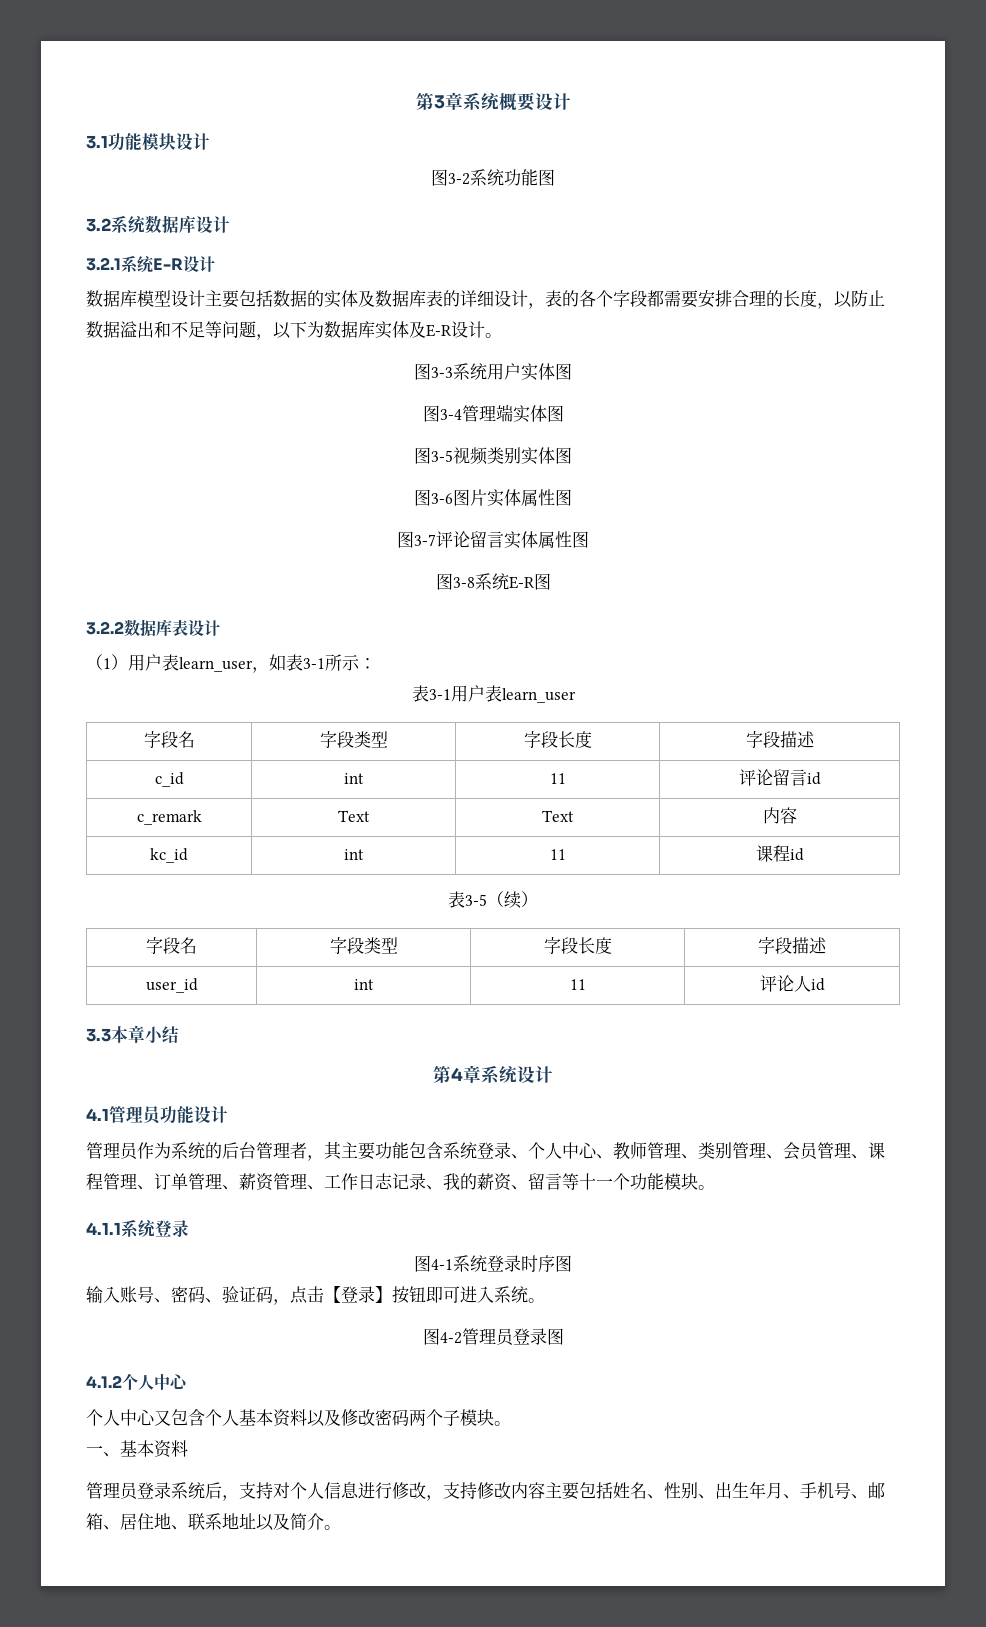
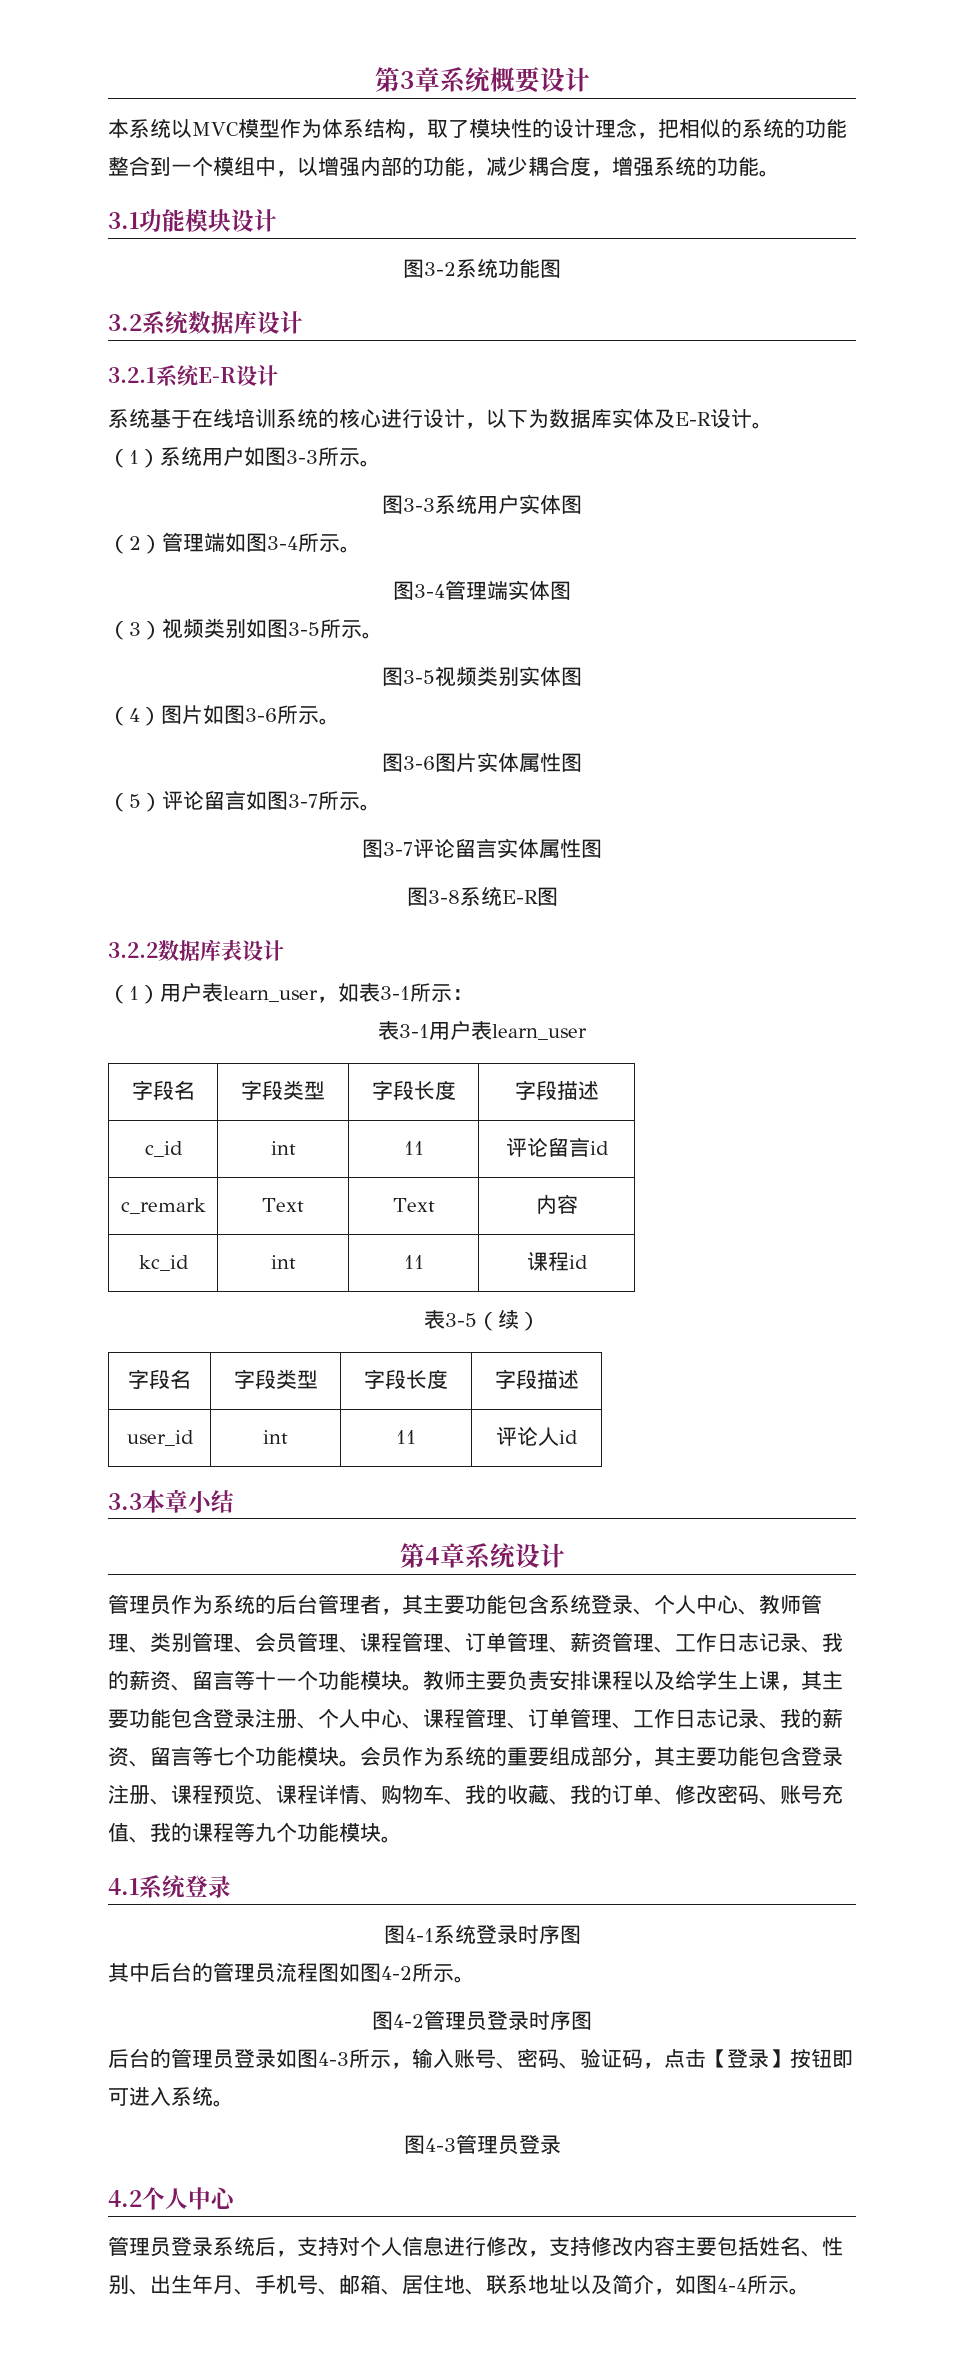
(571, 101) none -> [108,118,847,139] [108,156,780,177] // 本系统以MVC模型作为体系结构，取了模块性的设计理念，把相似的系统的功能整合到一个模组中，以增强内部的功能，减少耦合度，增强系统的功能。
[86,290,885,309] [86,321,256,338] 数据库模型设计主要包括数据的实体及数据库表的详细设计，表的各个字段都需要安排合理的长度，以防止数据溢出和不足等问题 -> [108,408,465,429] 系统基于在线培训系统的核心进行设计
(502, 335) none -> [108,447,381,468] // （1）系统用户如图3-3所示。
(572, 371) none -> [108,532,361,554] // （2）管理端如图3-4所示。
(564, 413) none -> [108,618,383,640] // （3）视频类别如图3-5所示。
(572, 455) none -> [108,705,340,726] // （4）图片如图3-6所示。
(572, 497) none -> [108,790,381,812] // （5）评论留言如图3-7所示。
[86,1106,228,1125] // 4.1管理员功能设计 -> (565, 1555) none
[86,1222,121,1235] // 4.1.1 -> [423,1670,843,1691] [108,1708,843,1729] [108,1746,843,1767] [108,1784,843,1805] [108,1822,402,1843] [108,1878,139,1895] 教师主要负责安排课程以及给学生上课，其主要功能包含登录注册、个人中心、课程管理、订单管理、工作日志记录、我的薪资、留言等七个功能模块。会员作为系统的重要组成部分，其主要功能包含登录注册、课程预览、课程详情、购物车、我的收藏、我的订单、修改密码、账号充值、我的课程等九个功能模块。 // 4.1
(572, 1263) none -> [108,1962,475,1983] [372,2010,592,2031] [108,2048,412,2069] 其中后台的管理员流程图如图4-2所示。 // 图4-2管理员登录时序图 // 后台的管理员登录如图4-3所示，
[439,1328,564,1346] [86,1374,188,1390] [86,1409,511,1427] [86,1440,188,1458] 4-2管理员登录图 // 4.1.2个人中心 // 个人中心又包含个人基本资料以及修改密码两个子模块。 // 一、基本资料 -> [424,2134,561,2155] [108,2187,237,2210] 4-3管理员登录 // 4.2个人中心
(324, 1521) none -> [654,2275,789,2295] ，如图4-4所示

